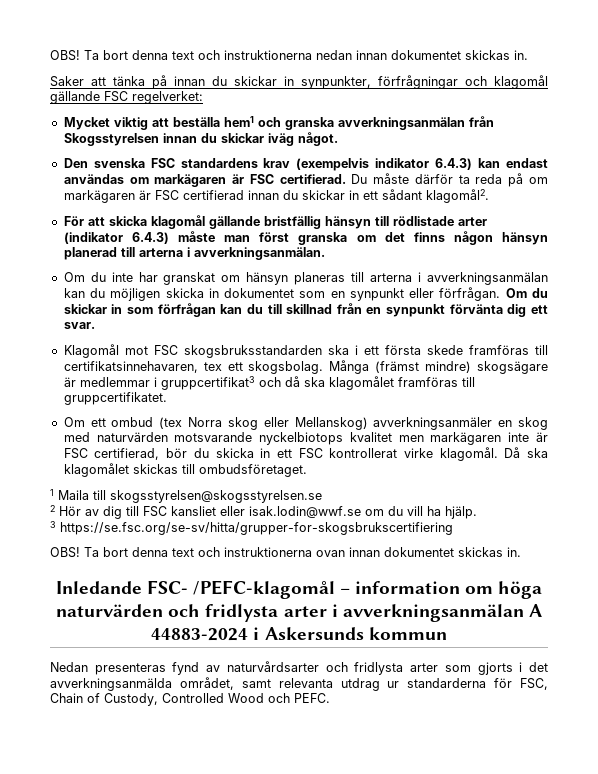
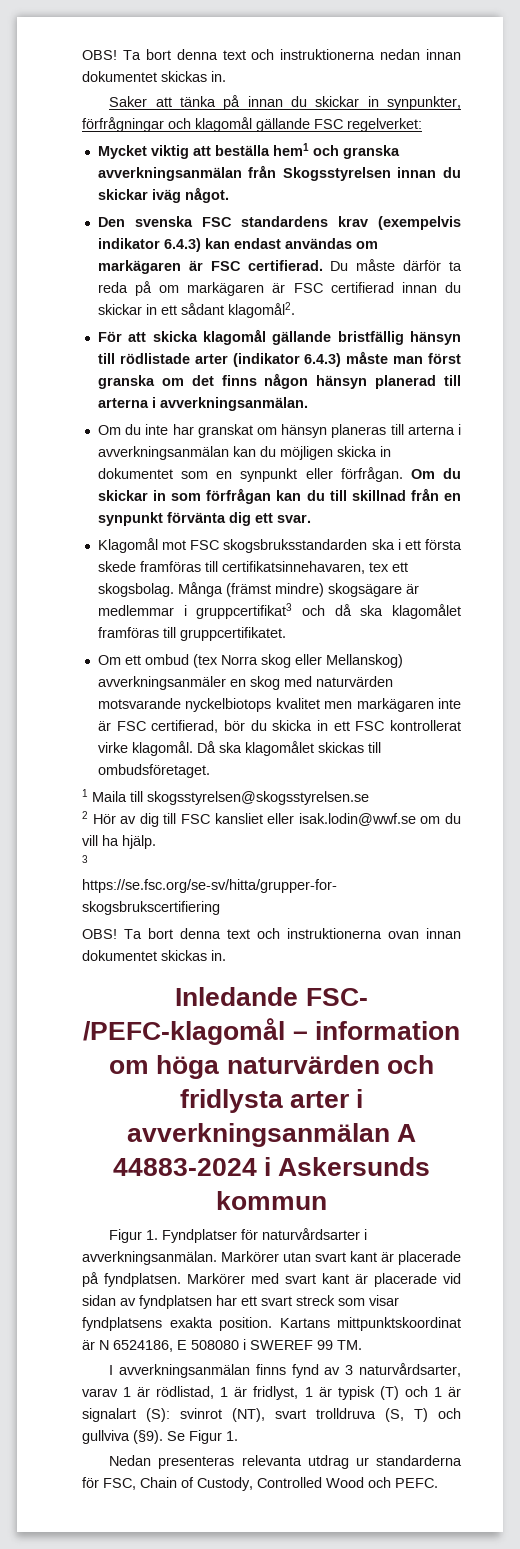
[50,661,549,675] [50,677,271,691] Nedan presenteras fynd av naturvårdsarter och fridlysta arter som gjorts i det avverkningsanmälda området, samt -> [109,1228,368,1243] [82,1251,461,1265] [82,1272,461,1287] [82,1295,399,1309] [82,1317,461,1331] [82,1339,362,1352] [109,1363,462,1378] [82,1386,461,1400] [82,1408,461,1422] [82,1430,238,1444] [109,1455,235,1469] Figur 1. Fyndplatser för naturvårdsarter i avverkningsanmälan. Markörer utan svart kant är placerade på fyndplatsen. Markörer med svart kant är placerade vid sidan av fyndplatsen har ett svart streck som visar fyndplatsens exakta position. Kartans mittpunktskoordinat är N 6524186, E 508080 i SWEREF 99 TM. // I avverkningsanmälan finns fynd av 3 naturvårdsarter, varav 1 är rödlistad, 1 är fridlyst, 1 är typisk (T) och 1 är signalart (S): svinrot (NT), svart trolldruva (S, T) och gullviva (§9). Se Figur 1. // Nedan presenteras

